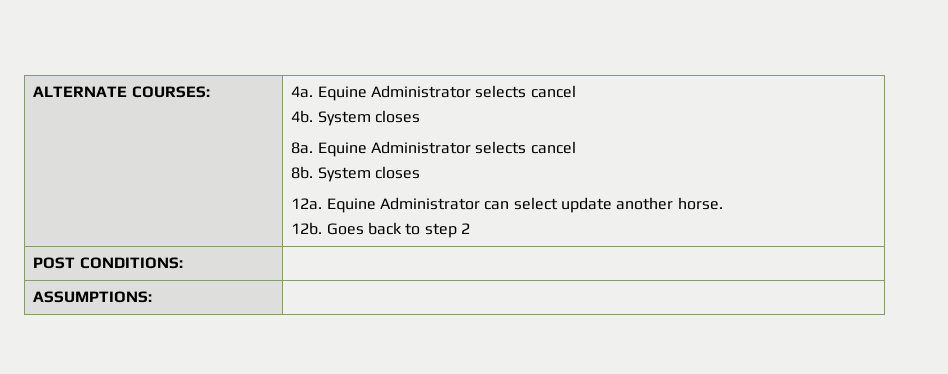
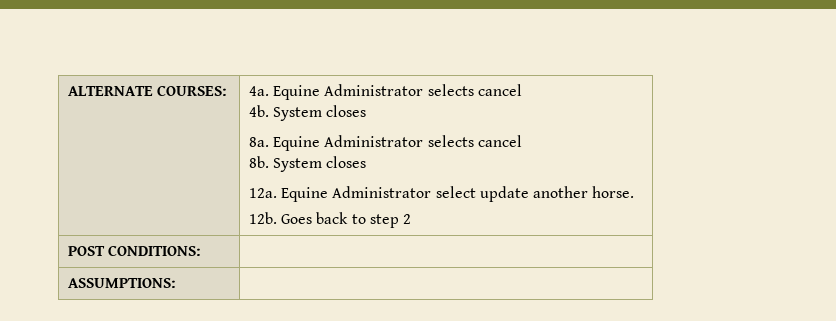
[484,201,510,210] can -> (432, 192) none

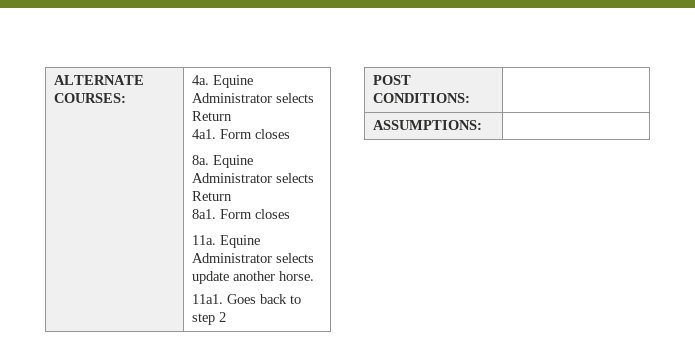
[477,84,522,96] [248,105,323,121] cancel // 4b. System -> [192,111,233,121] [192,129,253,139] Return // 4a1. Form
[477,135,522,147] [248,156,367,172] [248,186,476,202] cancel // 8b. System closes // 12a. Equine Administrator select -> [192,191,233,201] [192,209,291,219] [192,235,261,248] [192,253,315,263] Return // 8a1. Form closes // 11a. Equine Administrator selects
[248,212,277,224] 12b. -> [192,294,224,304] 11a1.

